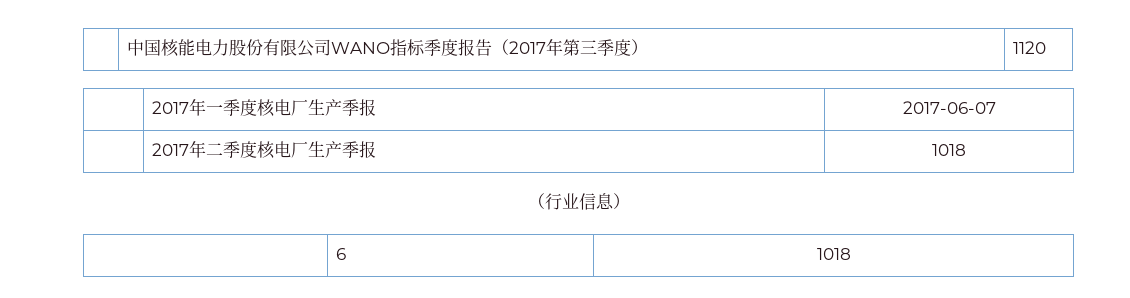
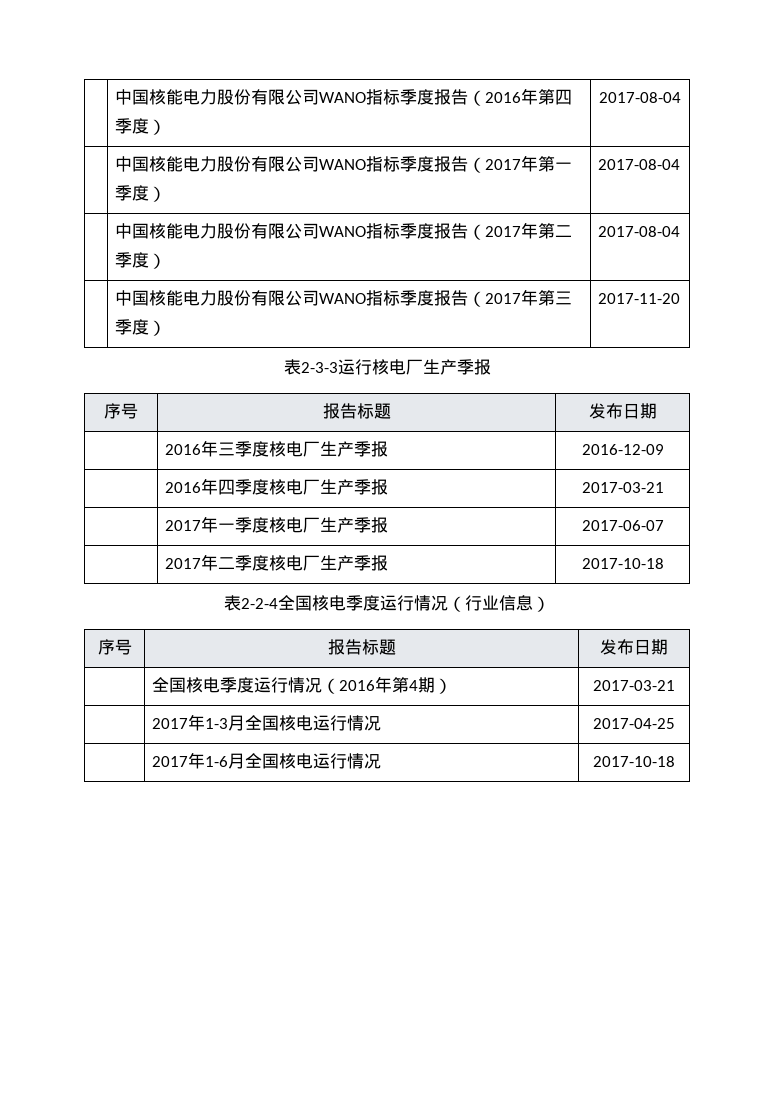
(127, 47) none -> [114,88,572,106] [114,118,166,135] [599,92,681,103] [114,155,572,173] [114,185,166,202] [597,159,680,170] [114,222,572,240] [114,252,166,269] [597,226,680,237] | 中国核能电力股份有限公司WANO指标季度报告（2016年第四季度） | 2017-08-04 // | 中国核能电力股份有限公司WANO指标季度报告（2017年第一季度） | 2017-08-04 // | 中国核能电力股份有限公司WANO指标季度报告（2017年第二季度） | 2017-08-04 //
[1013,41,1047,54] 1120 -> [597,293,680,304] [283,359,491,375] [104,403,138,419] [322,403,391,419] [588,403,657,419] [164,440,388,457] [581,444,664,455] [164,478,388,495] [581,482,664,493] 2017-11-20 // 表2-3-3运行核电厂生产季报 // 序号 | 报告标题 | 发布日期 // | 2016年三季度核电厂生产季报 | 2016-12-09 // | 2016年四季度核电厂生产季报 | 2017-03-21
[932,144,966,156] [527,193,630,210] [336,248,347,260] [816,248,851,260] 1018 // （行业信息） // | 6 | 1018 -> [581,558,664,569] [224,595,550,612] [97,639,132,655] [327,639,396,655] [600,639,668,655] [151,676,452,694] [593,680,675,691] [151,714,381,731] [593,718,675,729] [151,752,381,769] [593,756,675,767] 2017-10-18 // 表2-2-4全国核电季度运行情况（行业信息） // 序号 | 报告标题 | 发布日期 // | 全国核电季度运行情况（2016年第4期） | 2017-03-21 // | 2017年1-3月全国核电运行情况 | 2017-04-25 // | 2017年1-6月全国核电运行情况 | 2017-10-18

